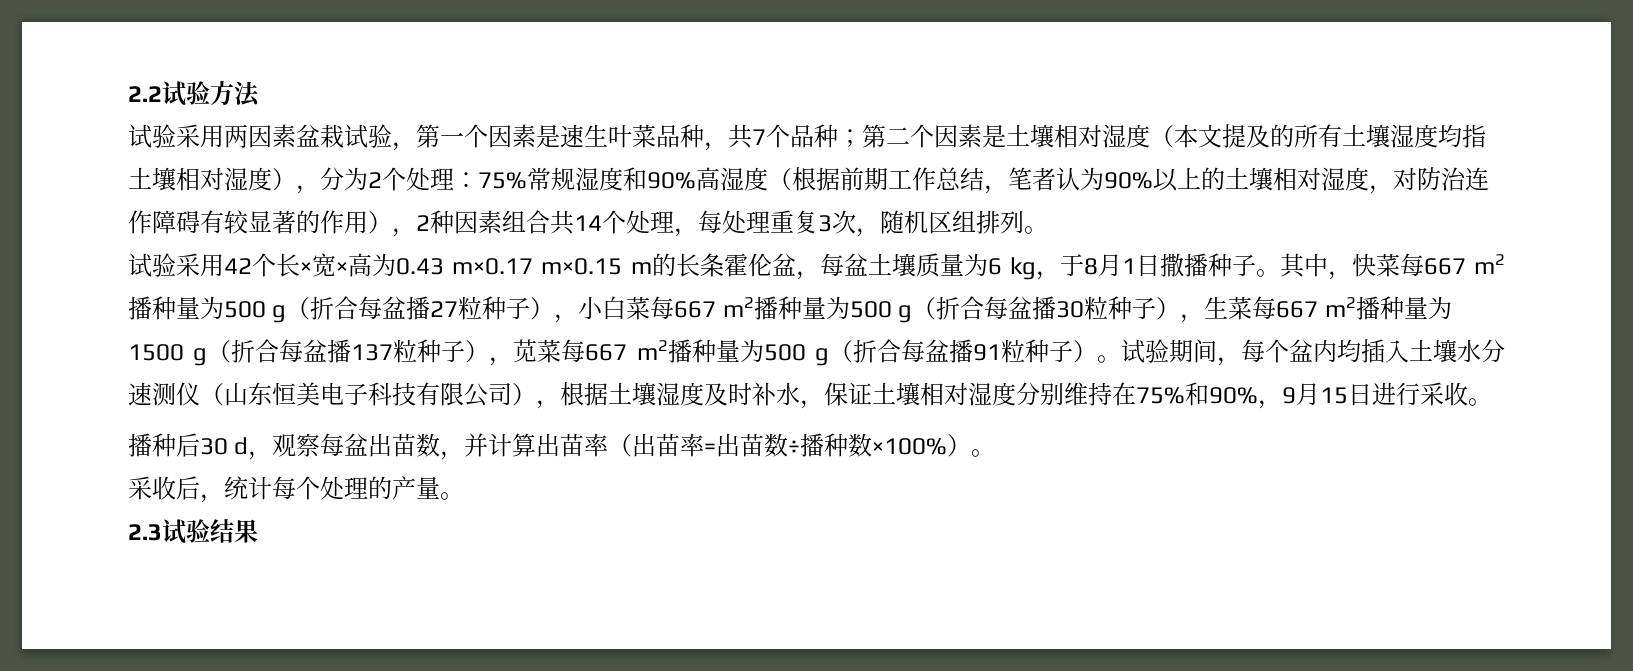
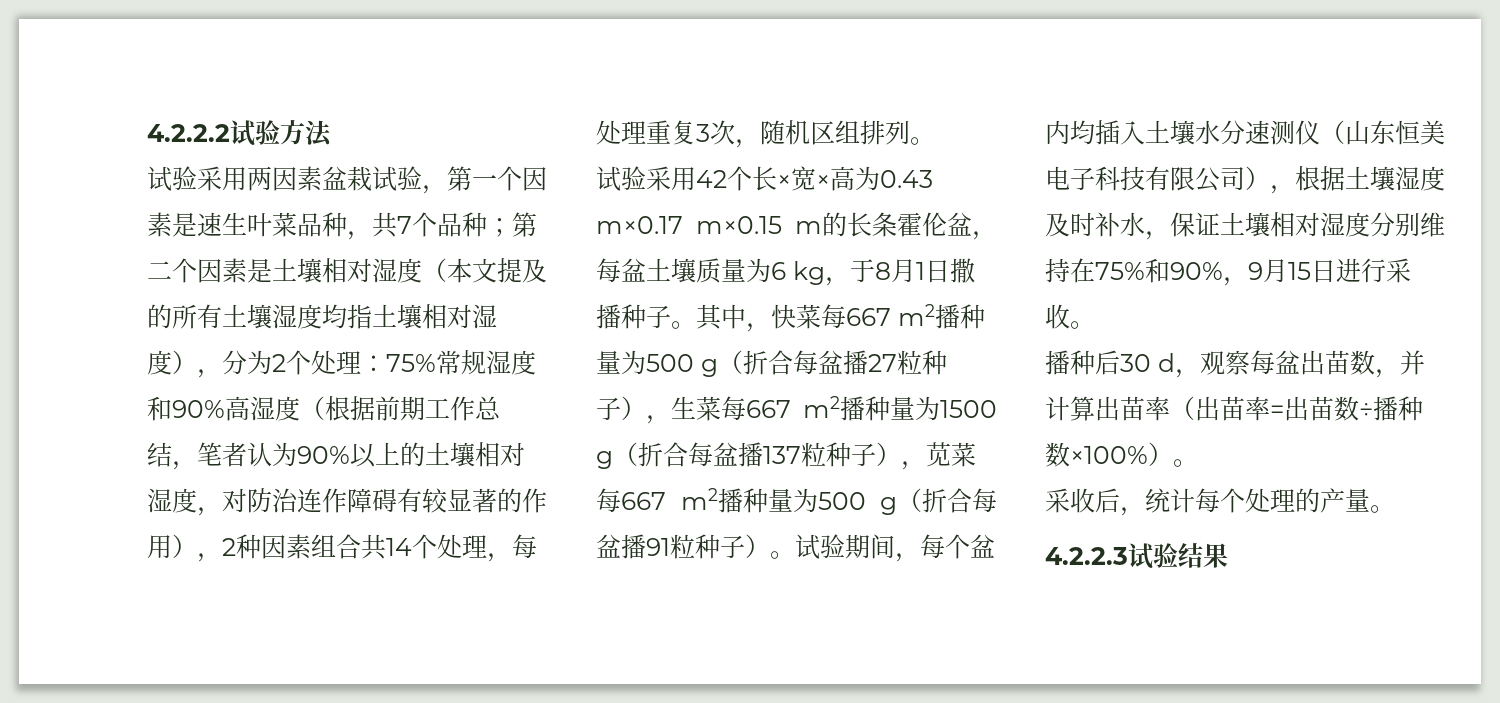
[128,86,162,102] 2.2 -> [147,124,230,142] 4.2.2.2
[578,296,1205,323] 小白菜每667 m2播种量为500 g（折合每盆播30粒种子）， -> (671, 419) none
[128,524,162,541] 2.3 -> [1045,547,1128,565] 4.2.2.3

